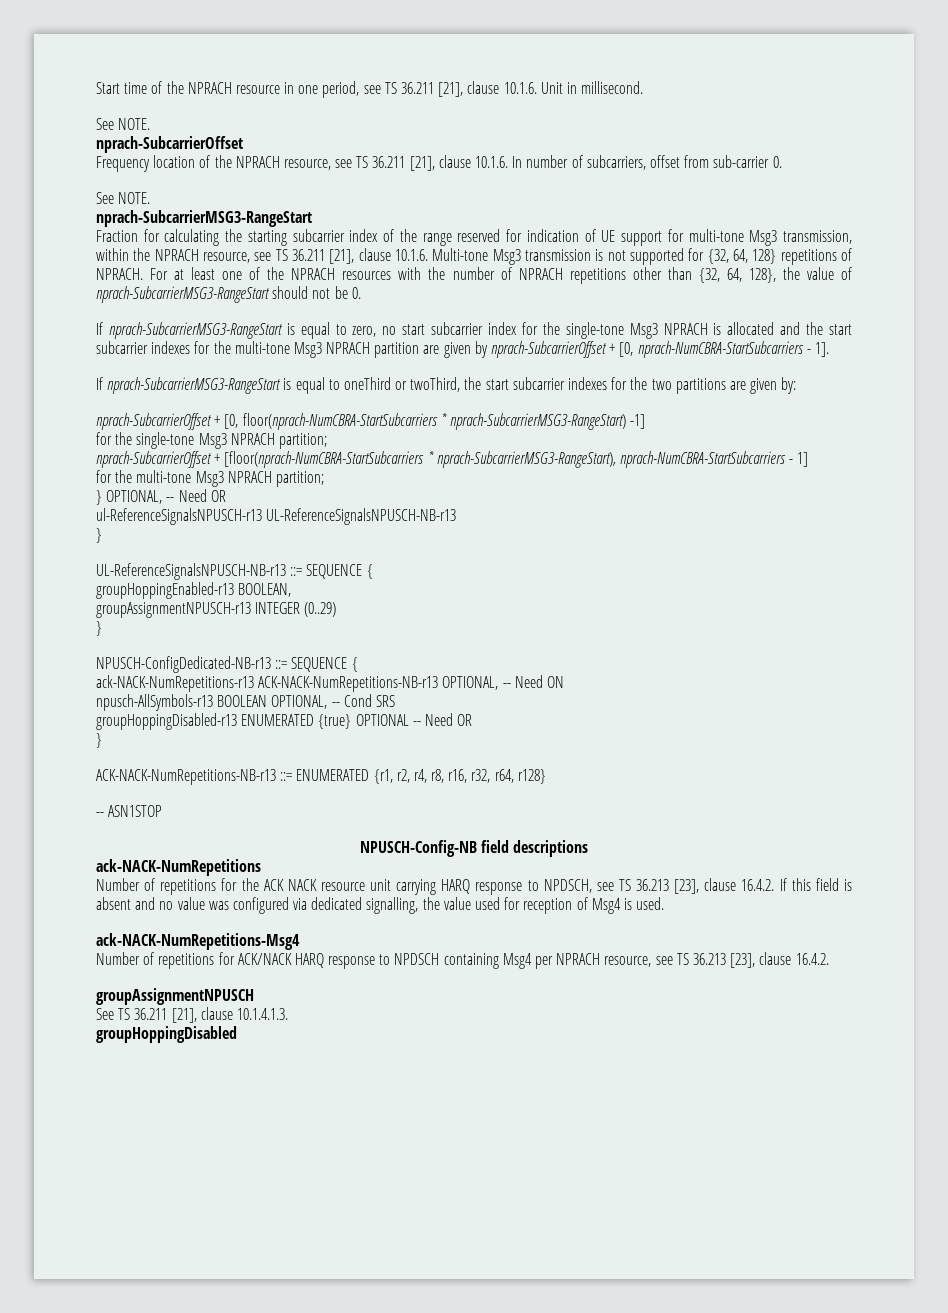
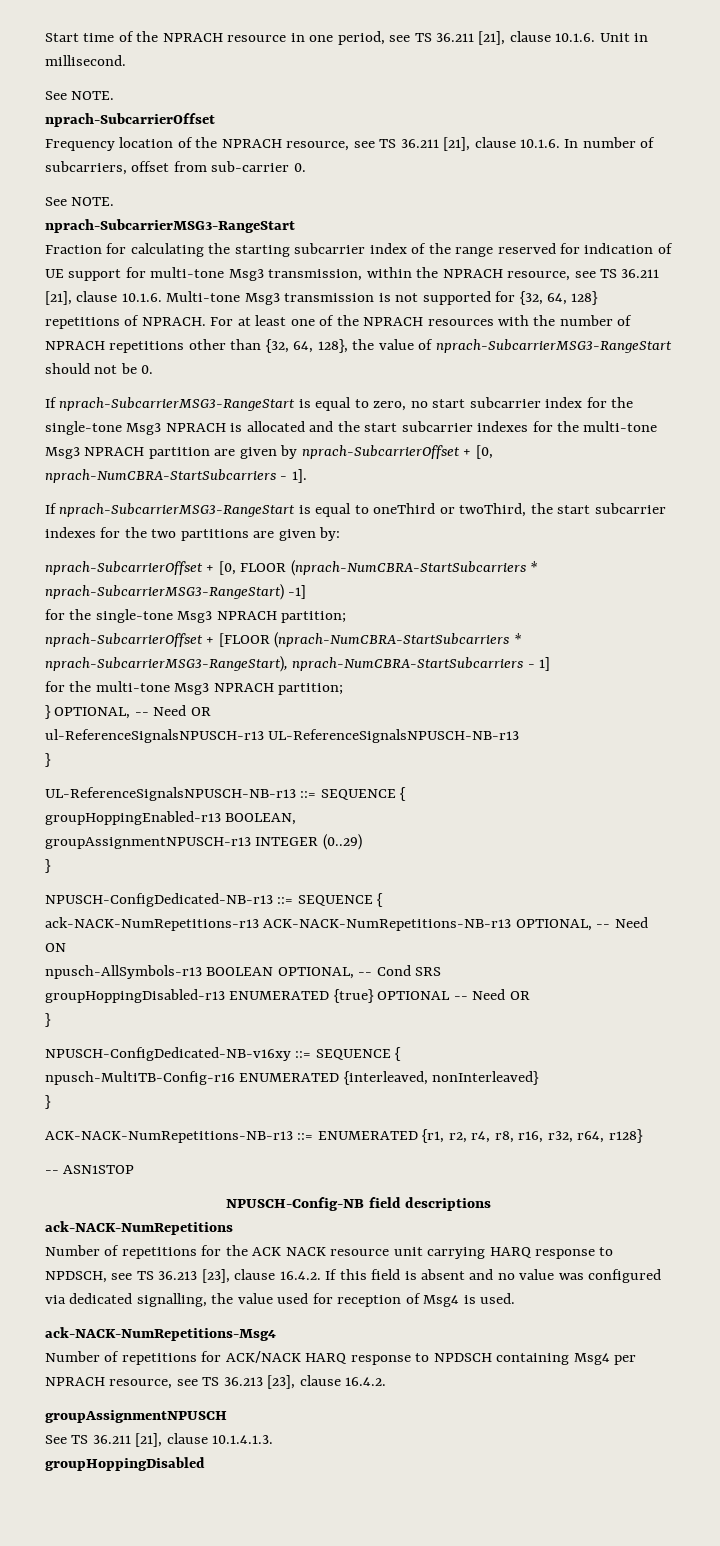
[242,413,438,430] floor(nprach-NumCBRA-StartSubcarriers -> [240,560,526,576] FLOOR (nprach-NumCBRA-StartSubcarriers
[224,451,425,468] [floor(nprach-NumCBRA-StartSubcarriers -> [218,632,510,648] [FLOOR (nprach-NumCBRA-StartSubcarriers
(102, 740) none -> [45,1047,402,1061] [45,1071,540,1085] [45,1095,51,1109] // NPUSCH-ConfigDedicated-NB-v16xy ::= SEQUENCE { // npusch-MultiTB-Config-r16 ENUMERATED {interleaved, nonInterleaved} // }

